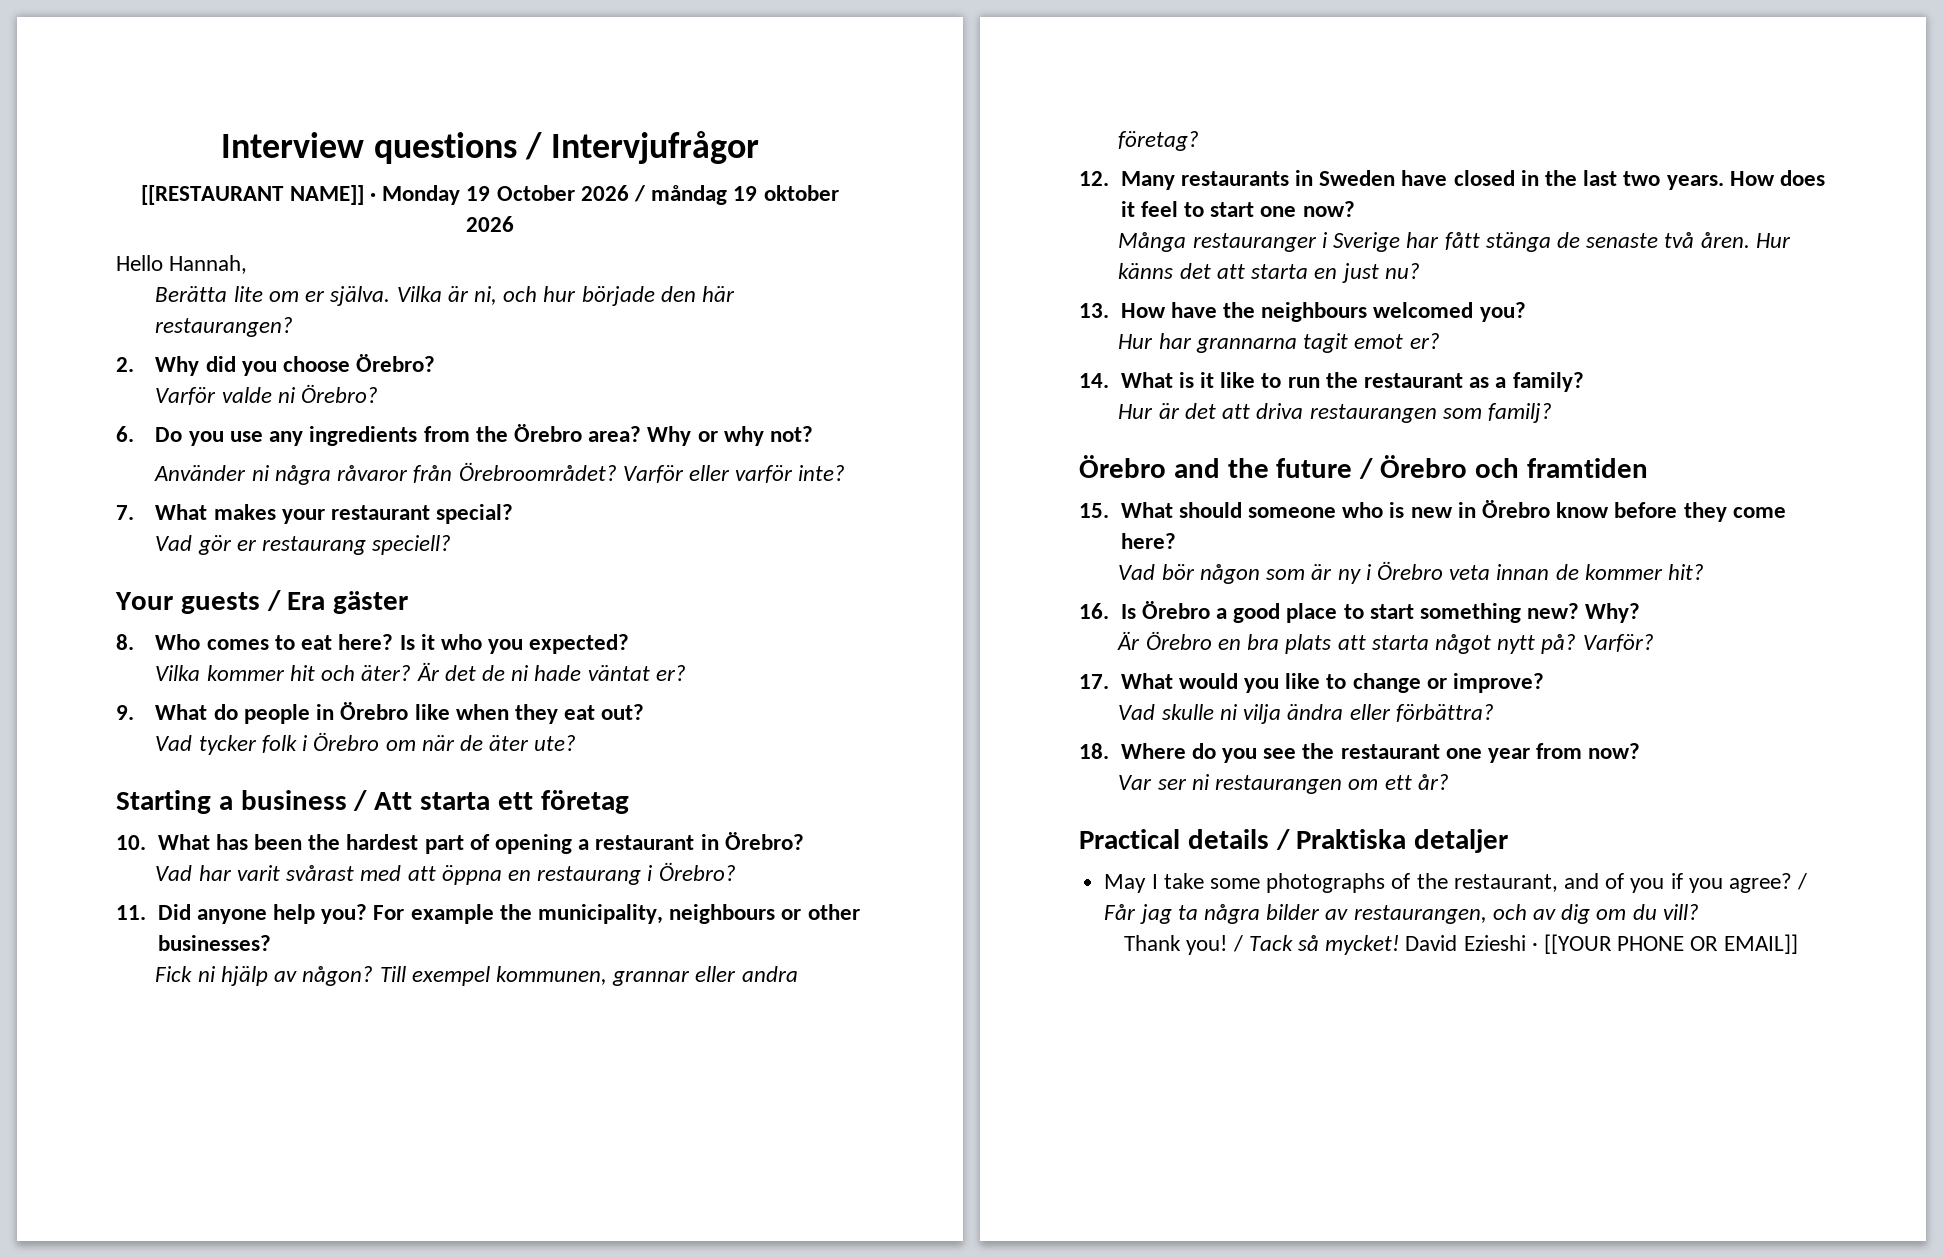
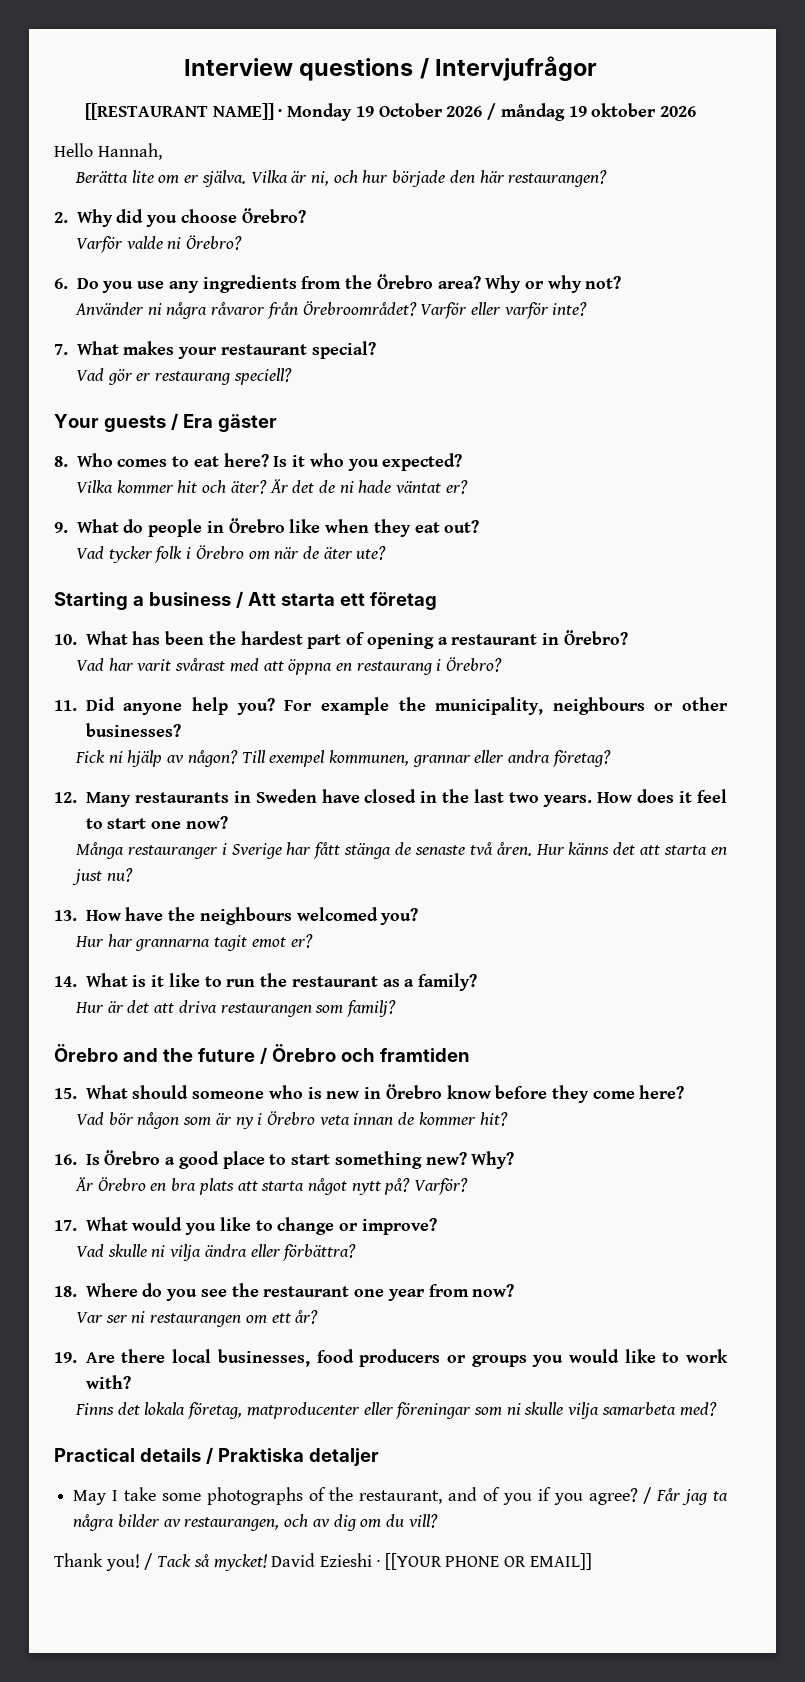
(1449, 782) none -> [54,1349,728,1367] [85,1375,131,1389] [74,1402,717,1419] // 19. Are there local businesses, food producers or groups you would like to work with? // Finns det lokala företag, matproducenter eller föreningar som ni skulle vilja samarbeta med?

